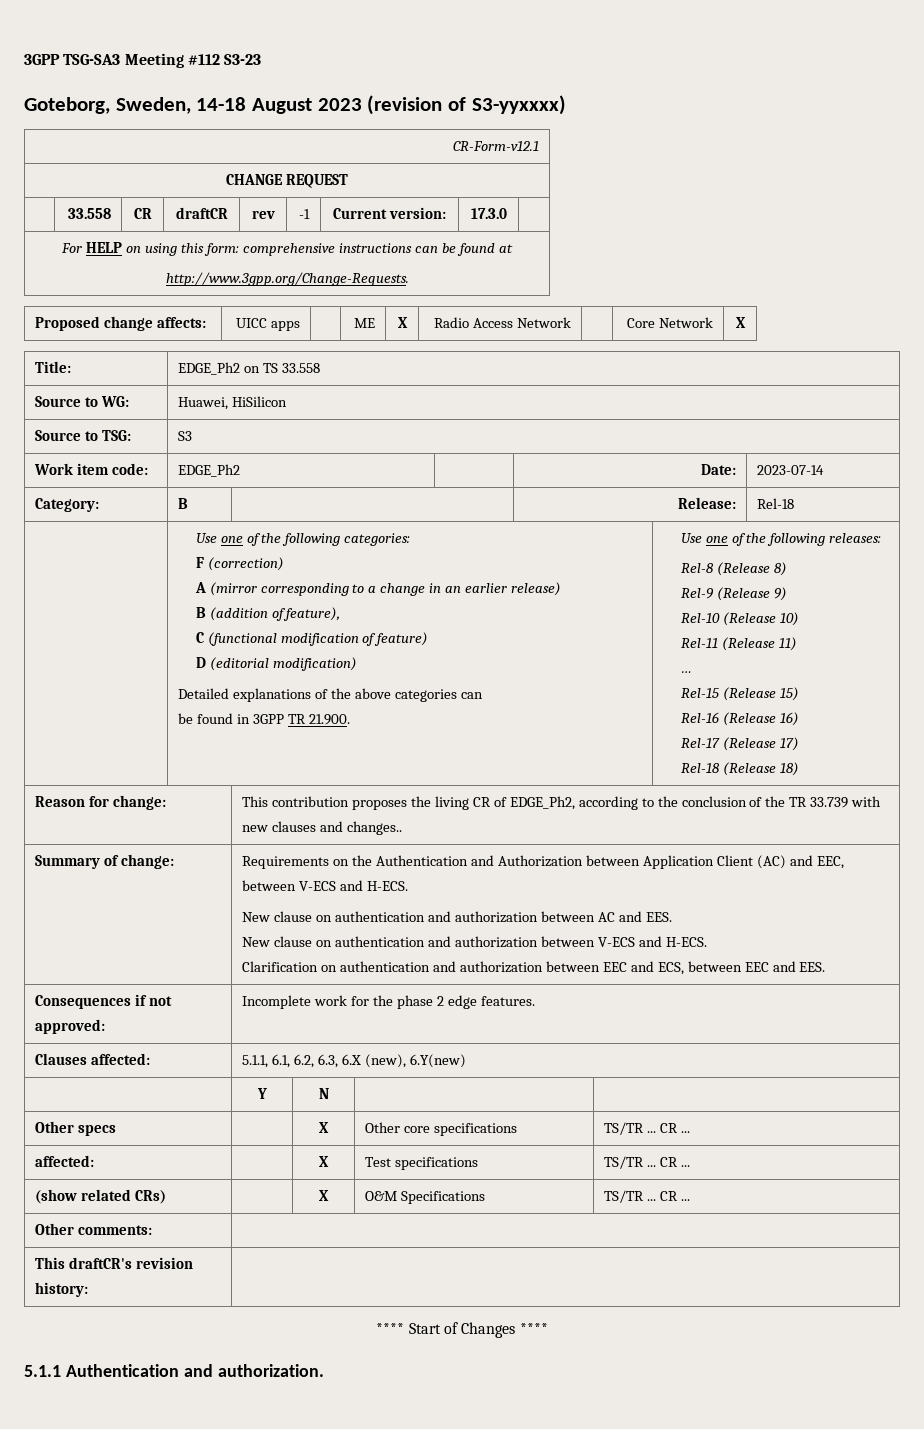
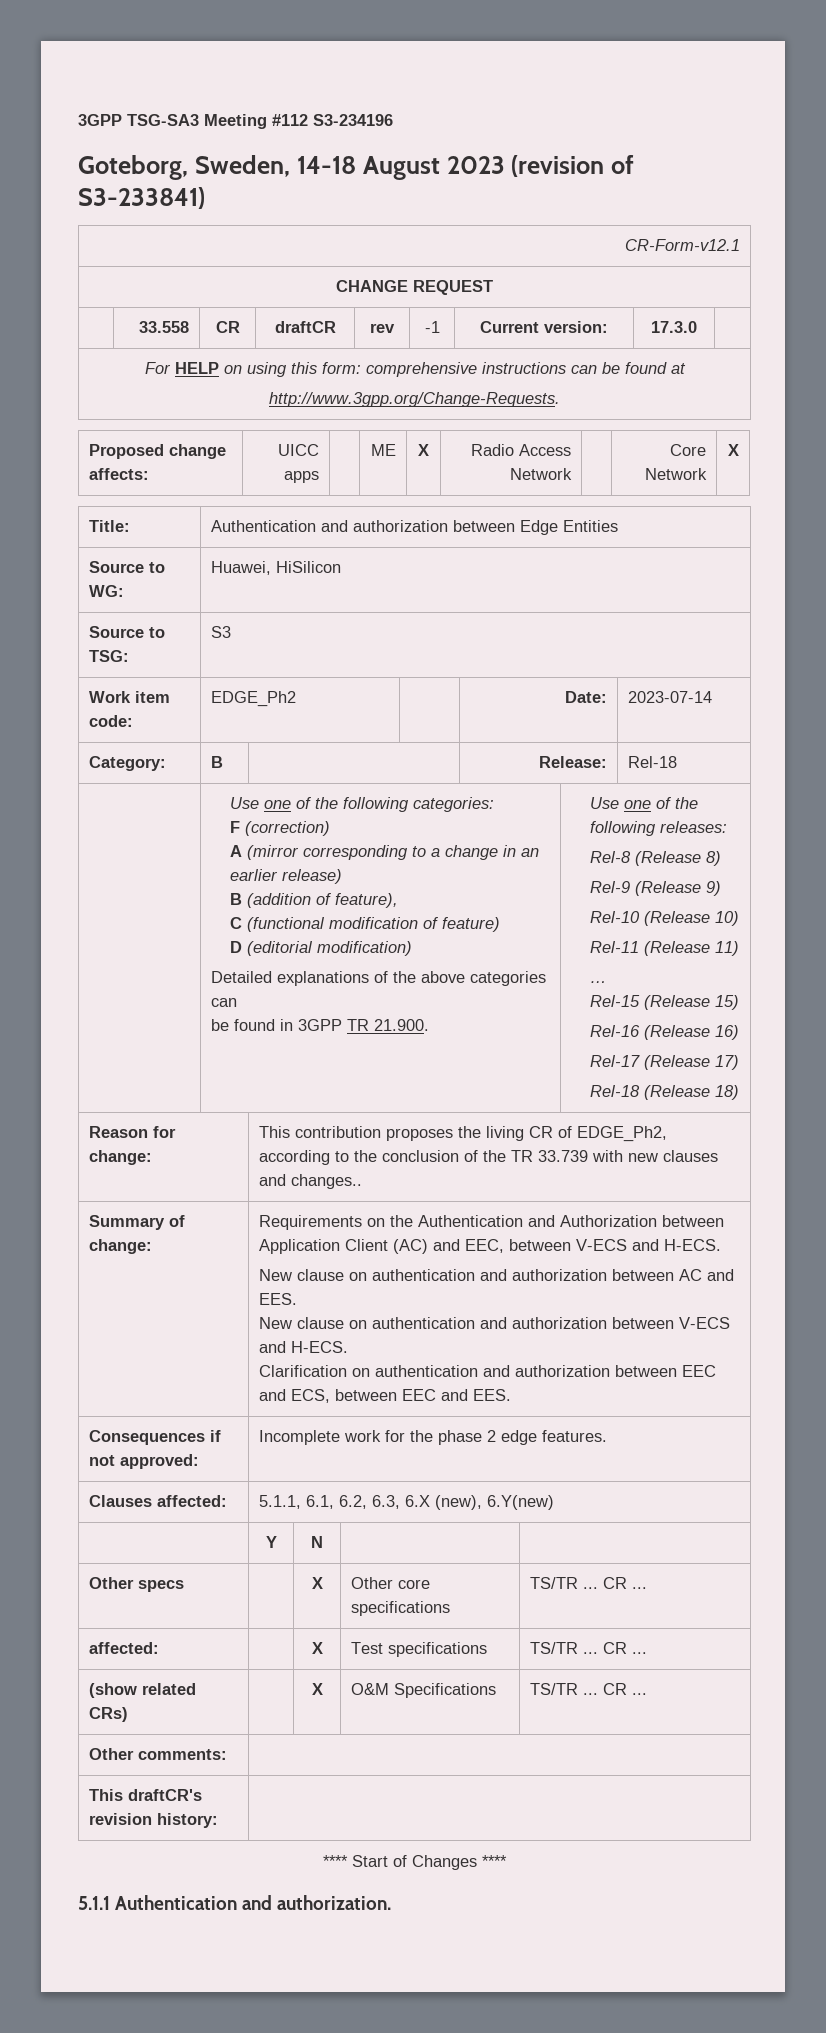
[224,54,262,65] S3-23 -> [313,114,393,126] S3-234196
[471,95,566,115] S3-yyxxxx) -> [78,187,205,209] S3-233841)
[178,362,321,375] EDGE_Ph2 on TS 33.558 -> [210,520,618,535] Authentication and authorization between Edge Entities

